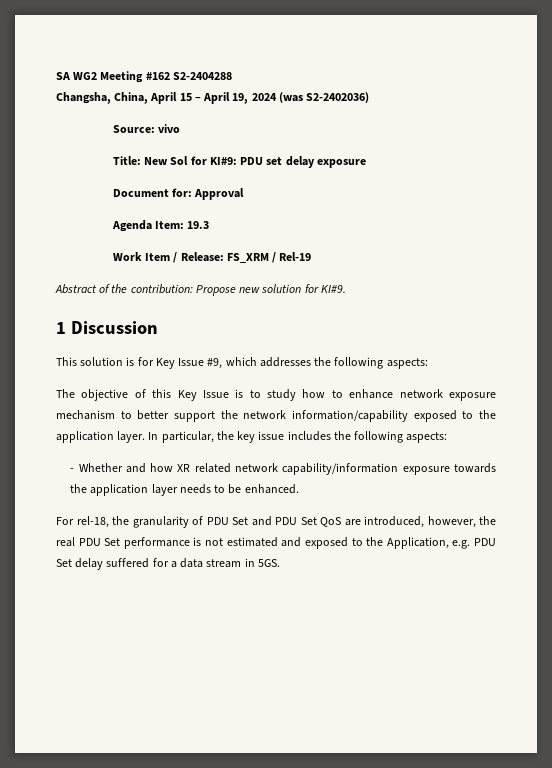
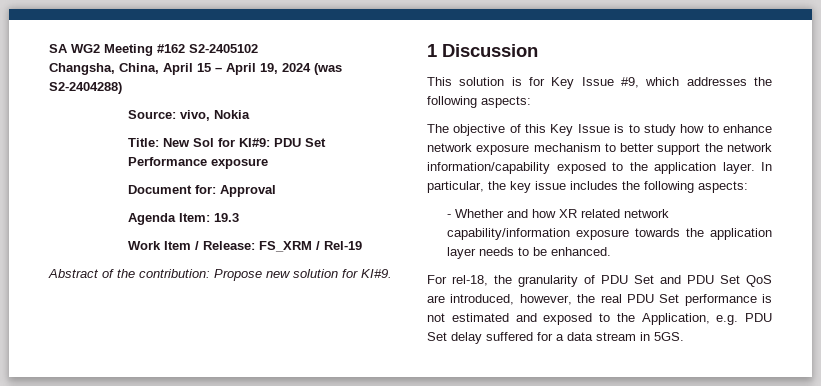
[172,72,232,80] S2-2404288 -> [189,44,258,53] S2-2405102
[306,92,370,103] S2-2402036) -> [49,82,122,94] S2-2404288)
[158,124,181,133] vivo -> [180,110,251,121] vivo, Nokia
[266,156,315,168] set delay -> [305,138,327,147] [128,157,208,166] Set Performance

